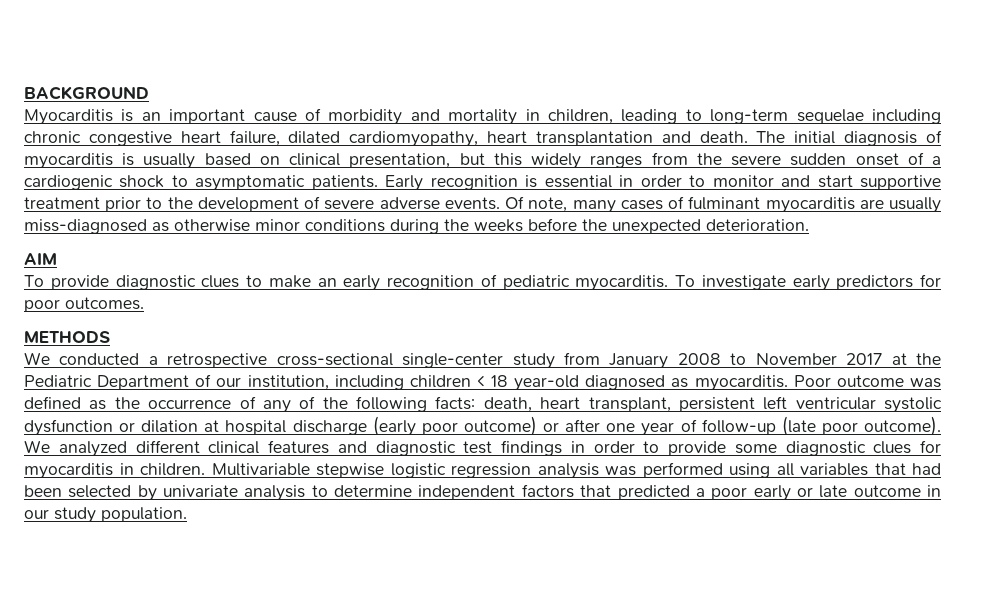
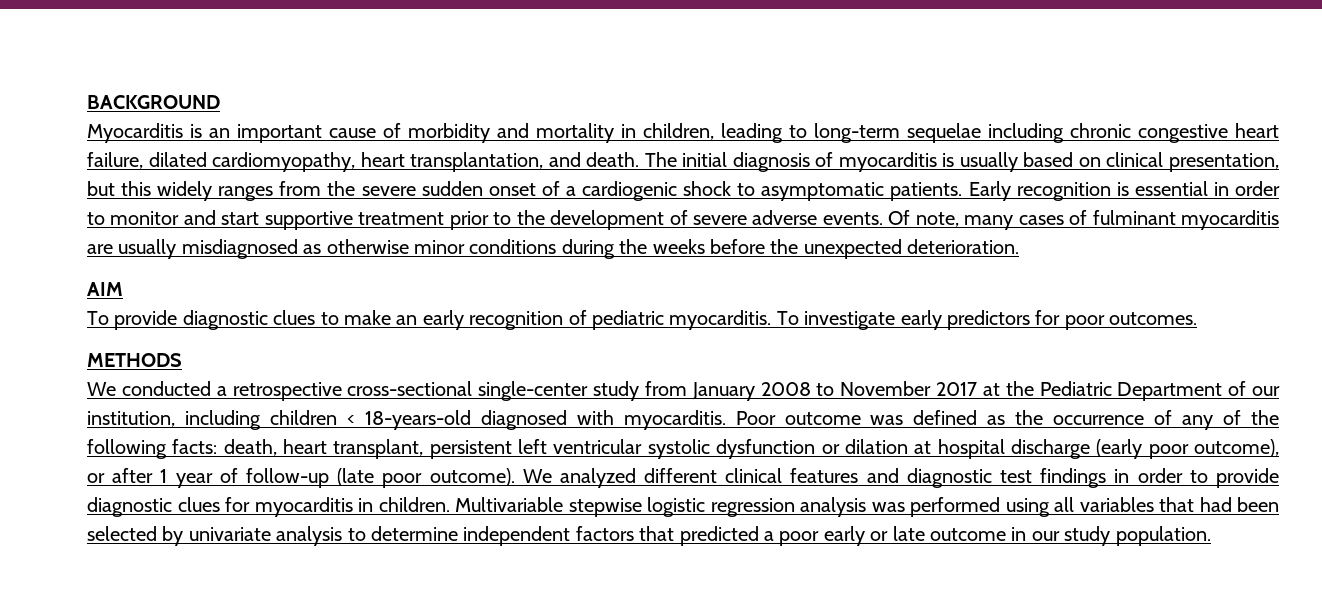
[535,131,653,146] transplantation -> [410,152,544,172] transplantation,
[24,219,147,234] miss-diagnosed -> [181,239,298,259] misdiagnosed
[491,375,689,391] 18 year-old diagnosed as -> [364,410,614,430] 18-years-old diagnosed with
[463,416,537,436] outcome) -> [1194,439,1279,457] outcome),
[606,423,636,432] one -> [160,469,168,483] 1
[734,444,777,454] some -> (1279, 478) none

